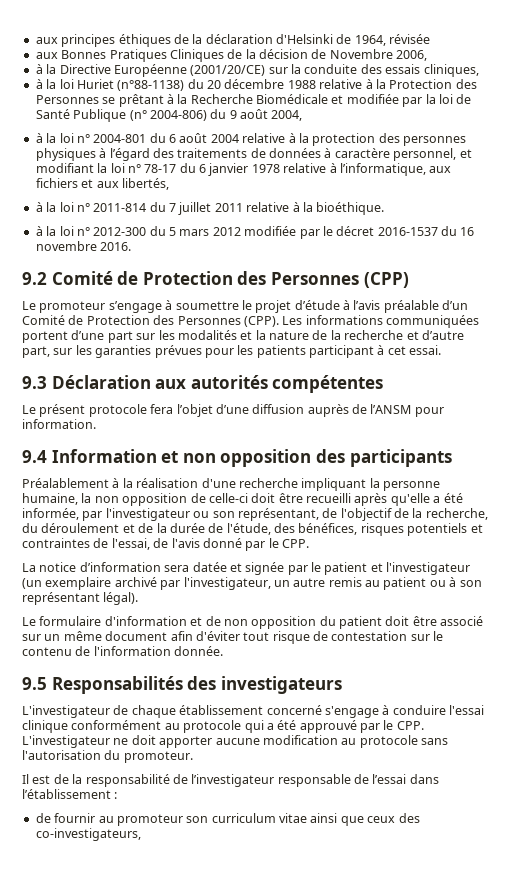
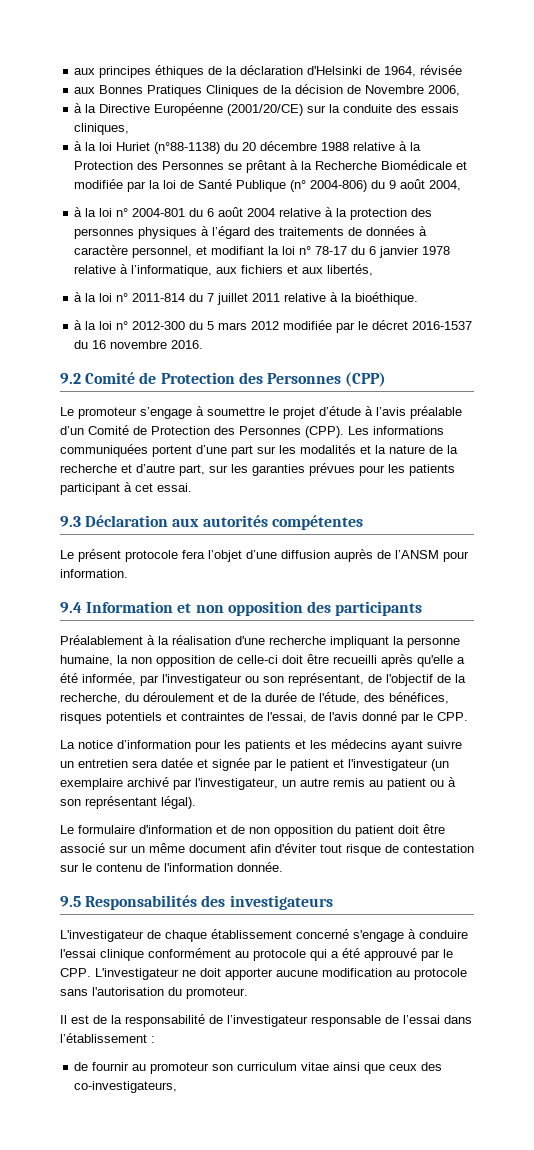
(161, 567) none -> [195,739,462,752] [60,759,128,768] pour les patients et les médecins ayant suivre un entretien

